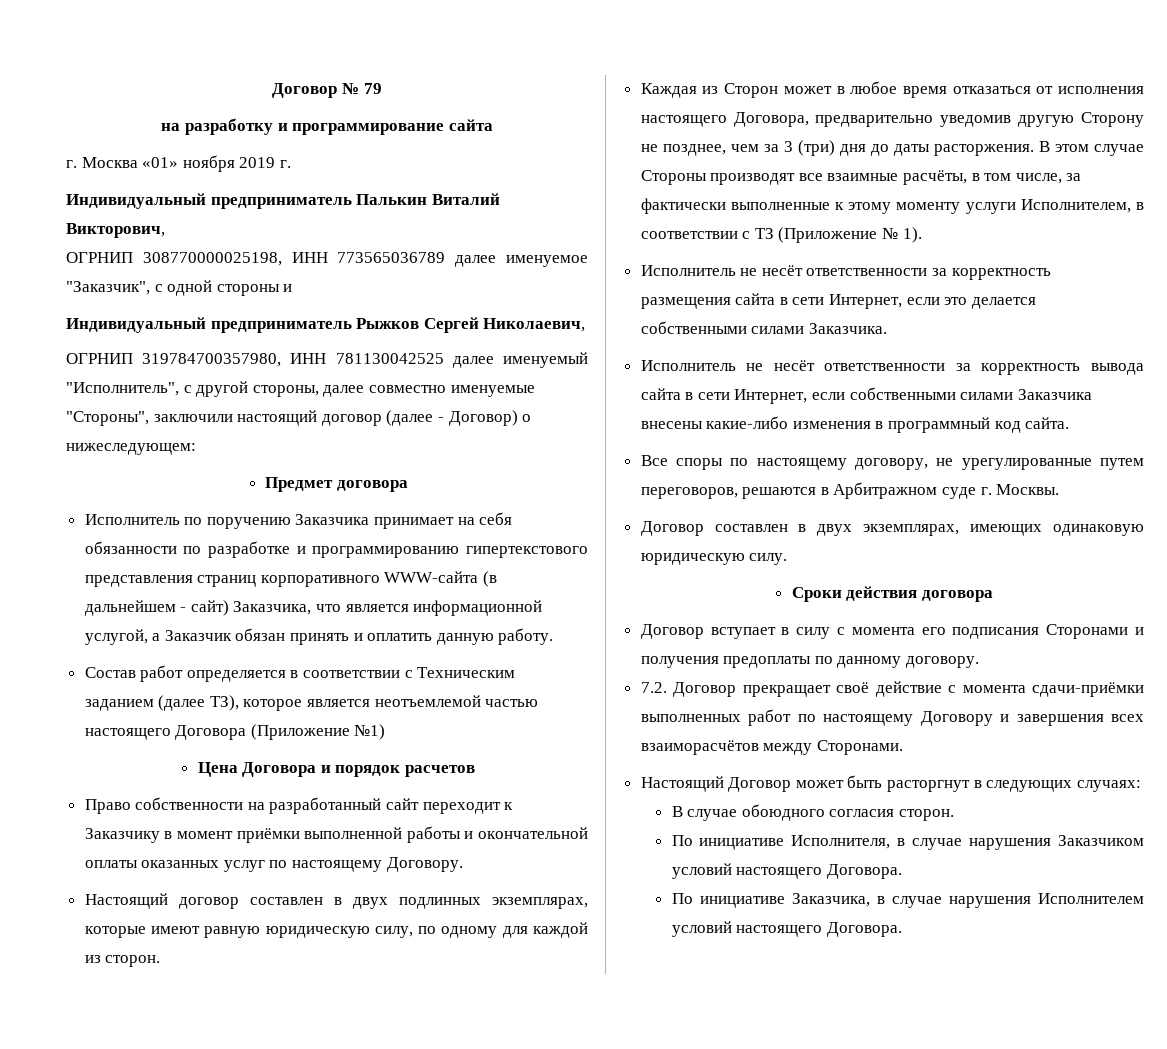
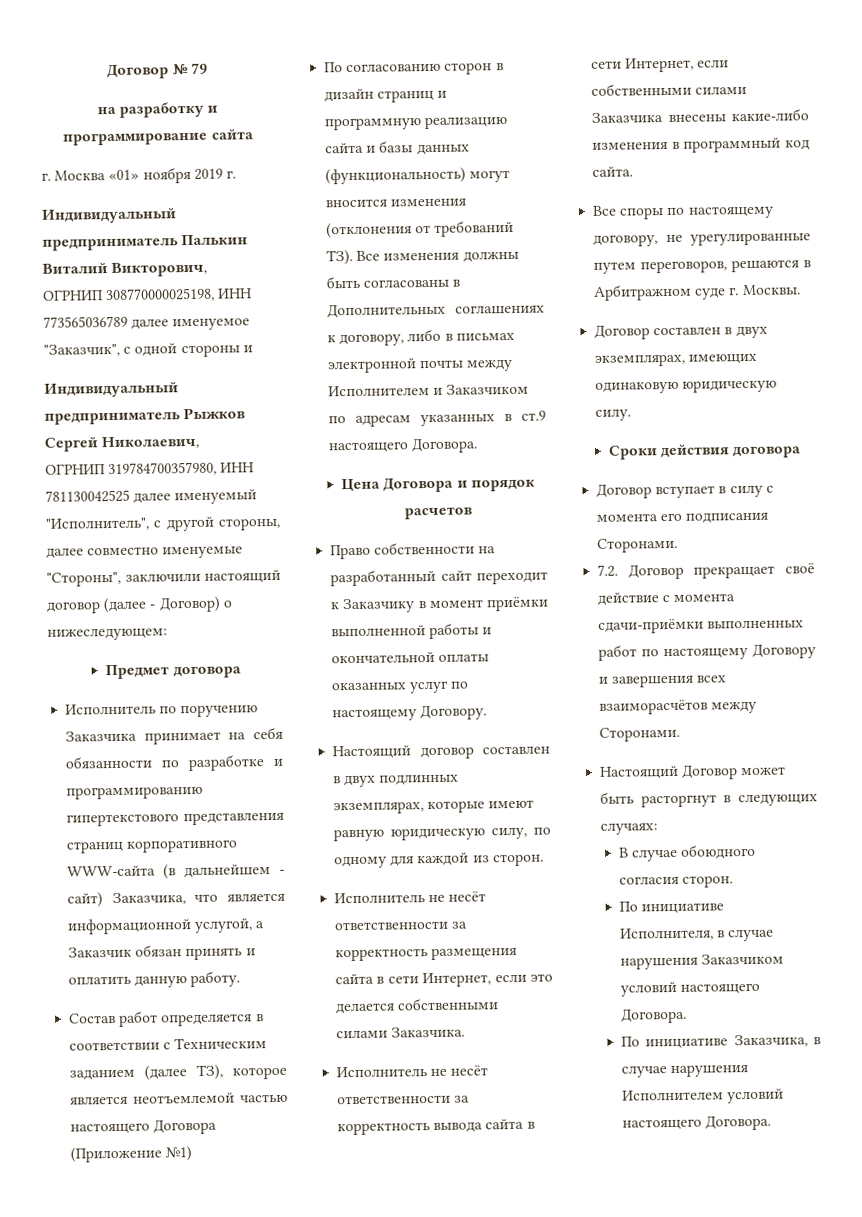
(386, 732) none -> [324,62,504,75] [324,88,448,103] [324,115,508,131] [325,140,470,156] [325,167,511,185] [325,198,467,208] [326,219,515,239] [326,249,519,266] [326,275,461,289] [327,302,545,319] [327,328,515,347] [327,358,514,374] [328,383,530,397] [328,410,546,427] [328,437,479,454] // По согласованию сторон в дизайн страниц и программную реализацию сайта и базы данных (функциональность) могут вносится изменения (отклонения от требований ТЗ). Все изменения должны быть согласованы в Дополнительных соглашениях к договору, либо в письмах электронной почты между Исполнителем и Заказчиком по адресам указанных в ст.9 настоящего Договора.
[640,81,1144,98] [640,112,1144,127] [640,140,1144,156] [640,170,1082,185] [640,198,1144,214] [640,227,922,243] // Каждая из Сторон может в любое время отказаться от исполнения настоящего Договора, предварительно уведомив другую Сторону не позднее, чем за 3 (три) дня до даты расторжения. В этом случае Стороны производят все взаимные расчёты, в том числе, за фактически выполненные к этому моменту услуги Исполнителем, в соответствии с ТЗ (Приложение № 1). -> (544, 860) none
[1046,624,1144,639] [640,656,980,668] Сторонами и получения предоплаты по данному договору. -> [597,537,679,553] Сторонами.

